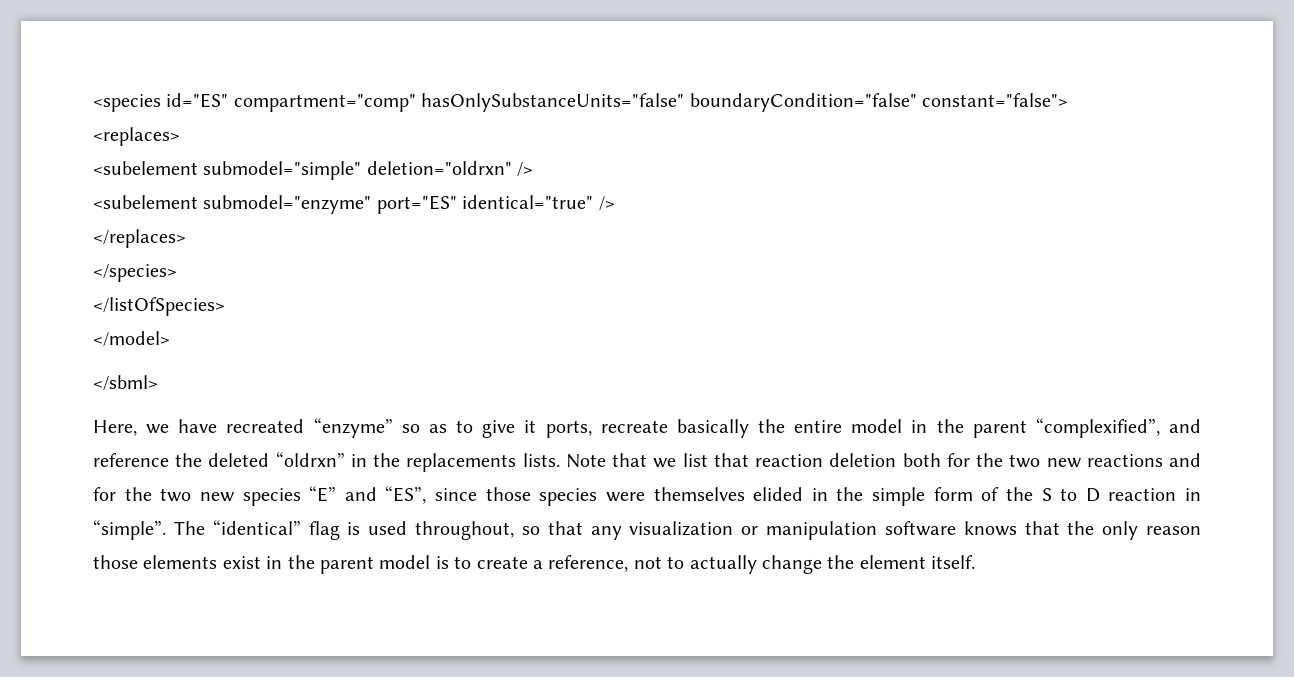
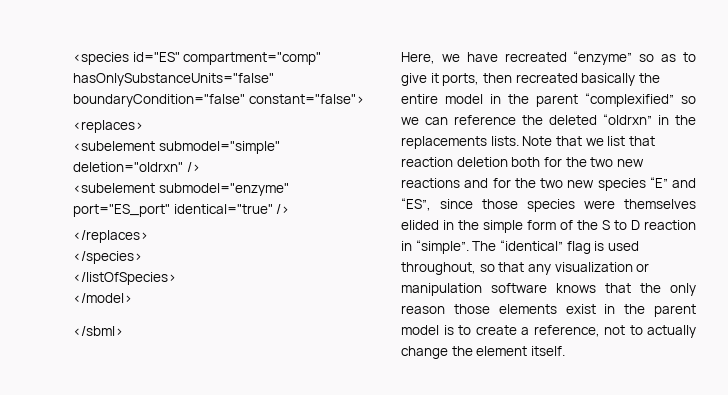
[376,195,457,214] port="ES" -> [73,204,170,217] port="ES_port"
[600,420,668,433] recreate -> [482,73,578,83] then recreated
[1035,418,1201,438] “complexified”, and -> [585,93,696,107] [401,117,448,125] “complexified” so we can

